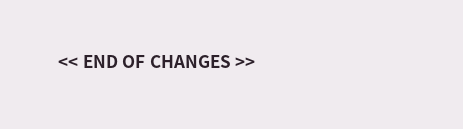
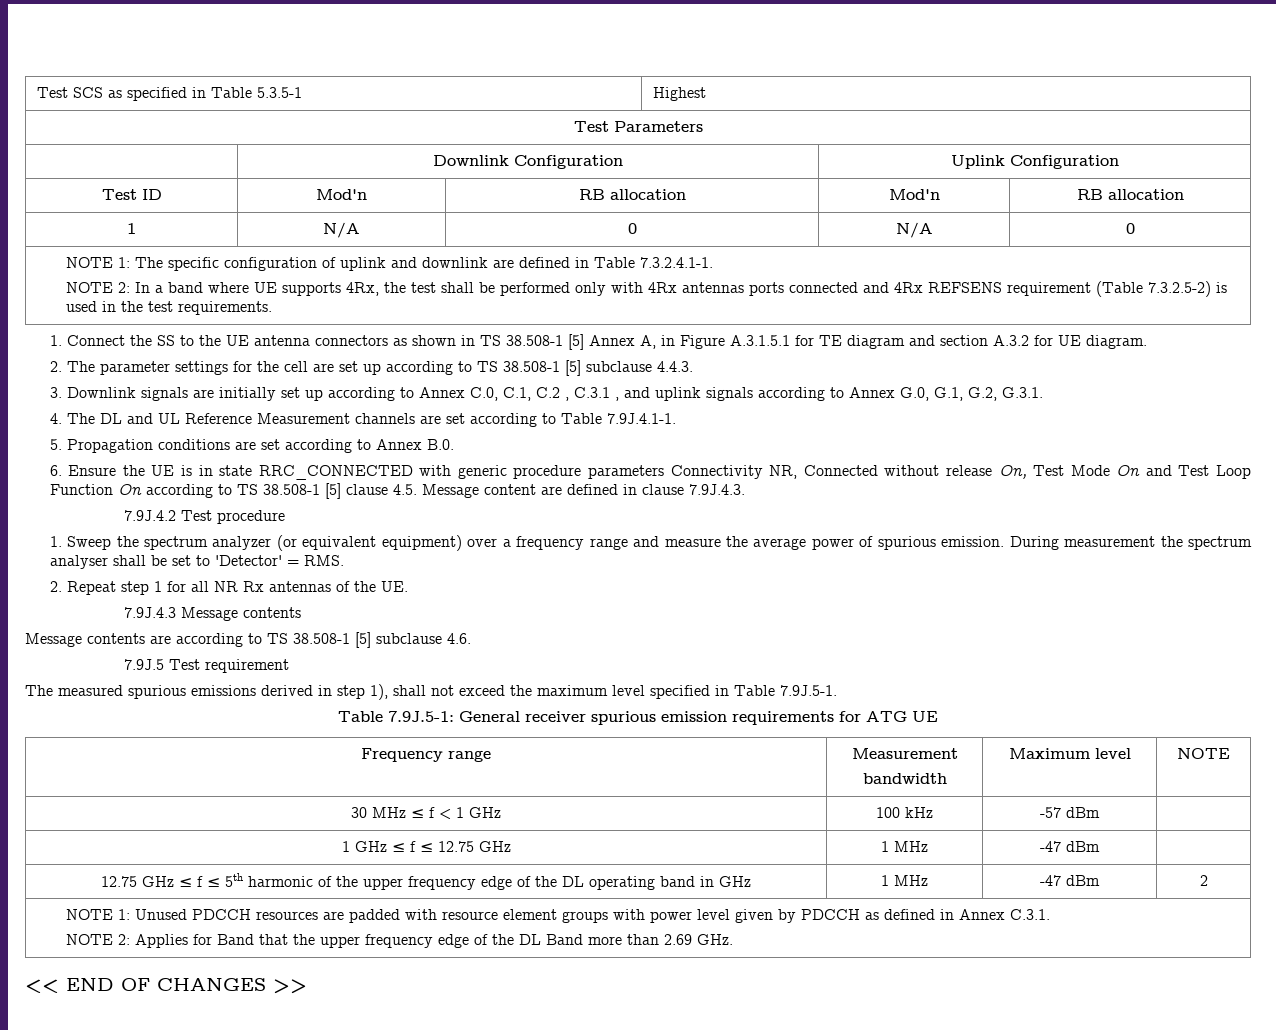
(58, 62) none -> [36,87,302,101] [652,87,706,101] [573,121,703,132] [433,155,623,169] [950,155,1119,169] [101,189,162,200] [316,189,367,200] [578,189,686,200] [888,189,940,200] [1076,189,1184,200] [127,223,136,234] [323,222,360,238] [627,223,637,234] [895,222,933,238] [1125,223,1135,234] [66,257,714,271] [66,281,1228,297] [66,301,273,315] [49,334,1147,350] [49,360,693,376] [49,387,1043,401] [49,413,676,427] [49,439,454,453] [49,465,1251,480] [49,483,745,499] [123,510,285,524] [49,535,1252,551] [49,555,344,569] [49,581,408,595] [123,607,301,621] [25,632,471,648] [123,659,289,673] [25,684,837,700] [338,711,938,725] [361,748,491,762] [851,748,958,759] [862,773,947,784] [1008,748,1131,759] [1177,748,1230,759] [351,807,501,819] [876,807,933,818] [1040,807,1100,818] [341,841,511,852] [881,841,928,852] [1040,841,1100,852] [101,873,751,890] [881,875,928,886] [1040,875,1100,886] [1199,875,1208,886] [66,909,1051,923] [66,934,734,948] Test SCS as specified in Table 5.3.5-1 | Highest // Test Parameters // | Downlink Configuration | Uplink Configuration // Test ID | Mod'n | RB allocation | Mod'n | RB allocation // 1 | N/A | 0 | N/A | 0 // NOTE 1: The specific configuration of uplink and downlink are defined in Table 7.3.2.4.1-1. // NOTE 2: In a band where UE supports 4Rx, the test shall be performed only with 4Rx antennas ports connected and 4Rx REFSENS requirement (Table 7.3.2.5-2) is used in the test requirements. // 1. Connect the SS to the UE antenna connectors as shown in TS 38.508-1 [5] Annex A, in Figure A.3.1.5.1 for TE diagram and section A.3.2 for UE diagram. // 2. The parameter settings for the cell are set up according to TS 38.508-1 [5] subclause 4.4.3. // 3. Downlink signals are initially set up according to Annex C.0, C.1, C.2 , C.3.1 , and uplink signals according to Annex G.0, G.1, G.2, G.3.1. // 4. The DL and UL Reference Measurement channels are set according to Table 7.9J.4.1-1. // 5. Propagation conditions are set according to Annex B.0. // 6. Ensure the UE is in state RRC_CONNECTED with generic procedure parameters Connectivity NR, Connected without release On, Test Mode On and Test Loop Function On according to TS 38.508-1 [5] clause 4.5. Message content are defined in clause 7.9J.4.3. // 7.9J.4.2 Test procedure // 1. Sweep the spectrum analyzer (or equivalent equipment) over a frequency range and measure the average power of spurious emission. During measurement the spectrum analyser shall be set to 'Detector' = RMS. // 2. Repeat step 1 for all NR Rx antennas of the UE. // 7.9J.4.3 Message contents // Message contents are according to TS 38.508-1 [5] subclause 4.6. // 7.9J.5 Test requirement // The measured spurious emissions derived in step 1), shall not exceed the maximum level specified in Table 7.9J.5-1. // Table 7.9J.5-1: General receiver spurious emission requirements for ATG UE // Frequency range | Measurement // bandwidth | Maximum level | NOTE // 30 MHz ≤ f < 1 GHz | 100 kHz | -57 dBm | // 1 GHz ≤ f ≤ 12.75 GHz | 1 MHz | -47 dBm | // 12.75 GHz ≤ f ≤ 5th harmonic of the upper frequency edge of the DL operating band in GHz | 1 MHz | -47 dBm | 2 // NOTE 1: Unused PDCCH resources are padded with resource element groups with power level given by PDCCH as defined in Annex C.3.1. // NOTE 2: Applies for Band that the upper frequency edge of the DL Band more than 2.69 GHz. //

